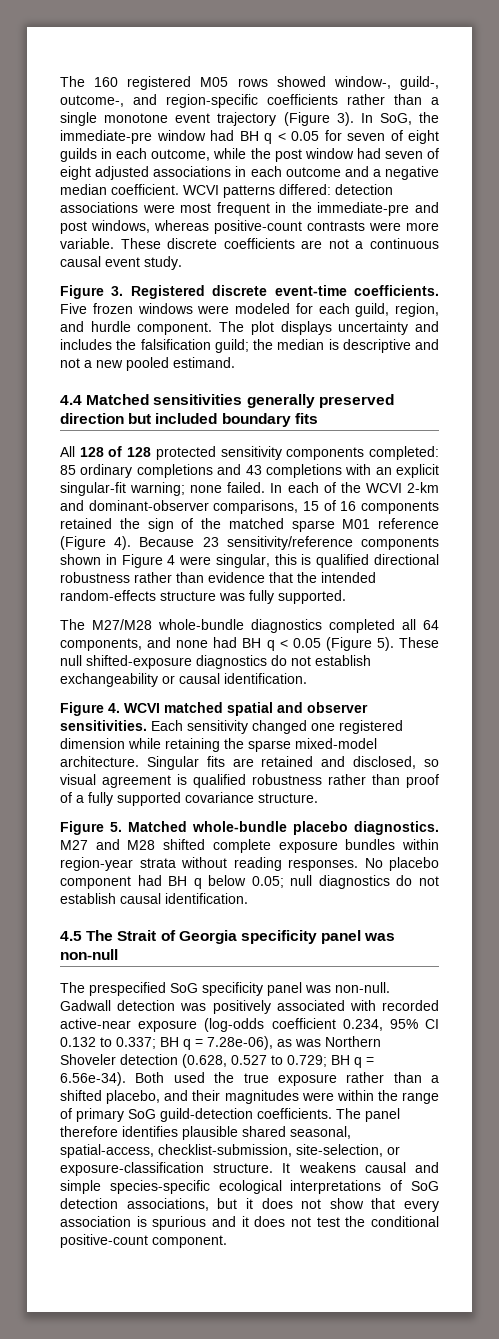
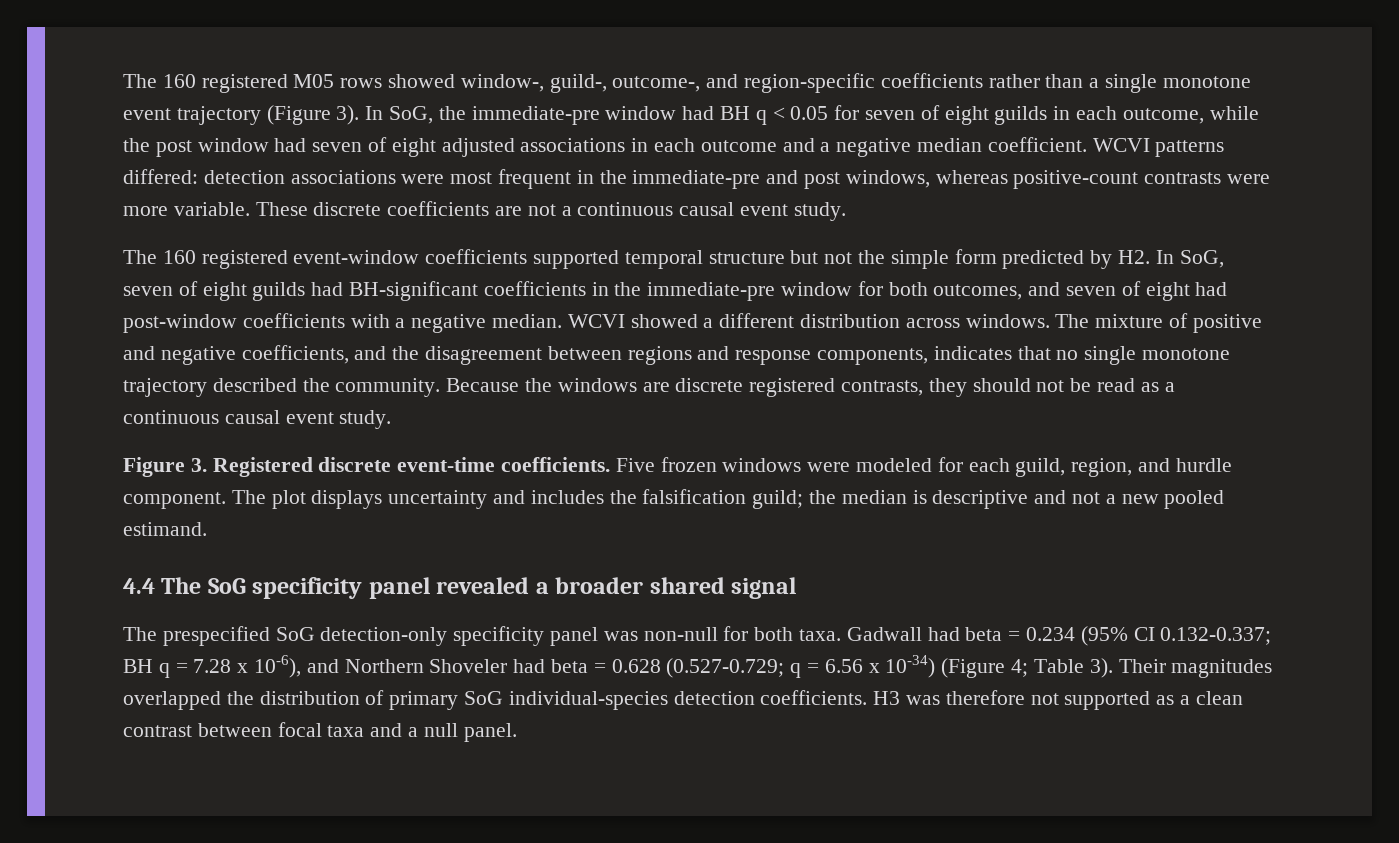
(182, 263) none -> [123,249,1224,269] [123,281,1228,301] [123,313,1262,333] [123,345,1231,365] [123,378,1175,397] [123,410,392,429] // The 160 registered event-window coefficients supported temporal structure but not the simple form predicted by H2. In SoG, seven of eight guilds had BH-significant coefficients in the immediate-pre window for both outcomes, and seven of eight had post-window coefficients with a negative median. WCVI showed a different distribution across windows. The mixture of positive and negative coefficients, and the disagreement between regions and response components, indicates that no single monotone trajectory described the community. Because the windows are discrete registered contrasts, they should not be read as a continuous causal event study.
[86,394,394,408] [60,413,318,427] [60,446,439,460] [60,464,439,478] [60,482,439,496] [60,500,440,514] [60,518,439,532] [60,536,439,550] [60,554,439,568] [60,572,376,583] [60,590,346,604] [60,619,439,633] [60,637,439,651] [60,655,371,669] [60,673,307,687] [60,702,368,716] [60,720,403,734] [60,738,377,752] [60,756,439,770] [60,774,439,788] [60,792,318,806] [60,821,439,835] [60,839,439,853] [60,857,439,871] [60,875,439,889] [60,893,248,904] [60,930,396,944] [60,949,118,960] [60,982,390,996] [60,1000,439,1014] [60,1018,440,1032] [60,1036,381,1050] [60,1054,374,1068] [60,1072,439,1086] [60,1090,439,1104] [60,1108,400,1122] [60,1126,351,1140] [60,1144,400,1158] [60,1162,439,1176] [60,1180,440,1194] [60,1198,439,1212] [60,1216,439,1230] [60,1234,227,1248] Matched sensitivities generally preserved direction but included boundary fits // All 128 of 128 protected sensitivity components completed: 85 ordinary completions and 43 completions with an explicit singular-fit warning; none failed. In each of the WCVI 2-km and dominant-observer comparisons, 15 of 16 components retained the sign of the matched sparse M01 reference (Figure 4). Because 23 sensitivity/reference components shown in Figure 4 were singular, this is qualified directional robustness rather than evidence that the intended random-effects structure was fully supported. // The M27/M28 whole-bundle diagnostics completed all 64 components, and none had BH q < 0.05 (Figure 5). These null shifted-exposure diagnostics do not establish exchangeability or causal identification. // Figure 4. WCVI matched spatial and observer sensitivities. Each sensitivity changed one registered dimension while retaining the sparse mixed-model architecture. Singular fits are retained and disclosed, so visual agreement is qualified robustness rather than proof of a fully supported covariance structure. // Figure 5. Matched whole-bundle placebo diagnostics. M27 and M28 shifted complete exposure bundles within region-year strata without reading responses. No placebo component had BH q below 0.05; null diagnostics do not establish causal identification. // 4.5 The Strait of Georgia specificity panel was non-null // The prespecified SoG specificity panel was non-null. Gadwall detection was positively associated with recorded active-near exposure (log-odds coefficient 0.234, 95% CI 0.132 to 0.337; BH q = 7.28e-06), as was Northern Shoveler detection (0.628, 0.527 to 0.729; BH q = 6.56e-34). Both used the true exposure rather than a shifted placebo, and their magnitudes were within the range of primary SoG guild-detection coefficients. The panel therefore identifies plausible shared seasonal, spatial-access, checklist-submission, site-selection, or exposure-classification structure. It weakens causal and simple species-specific ecological interpretations of SoG detection associations, but it does not show that every association is spurious and it does not test the conditional positive-count component. -> [161,577,797,599] [123,626,1272,646] [123,655,1273,678] [123,690,1243,710] [123,722,517,742] The SoG specificity panel revealed a broader shared signal // The prespecified SoG detection-only specificity panel was non-null for both taxa. Gadwall had beta = 0.234 (95% CI 0.132-0.337; BH q = 7.28 x 10-6), and Northern Shoveler had beta = 0.628 (0.527-0.729; q = 6.56 x 10-34) (Figure 4; Table 3). Their magnitudes overlapped the distribution of primary SoG individual-species detection coefficients. H3 was therefore not supported as a clean contrast between focal taxa and a null panel.

